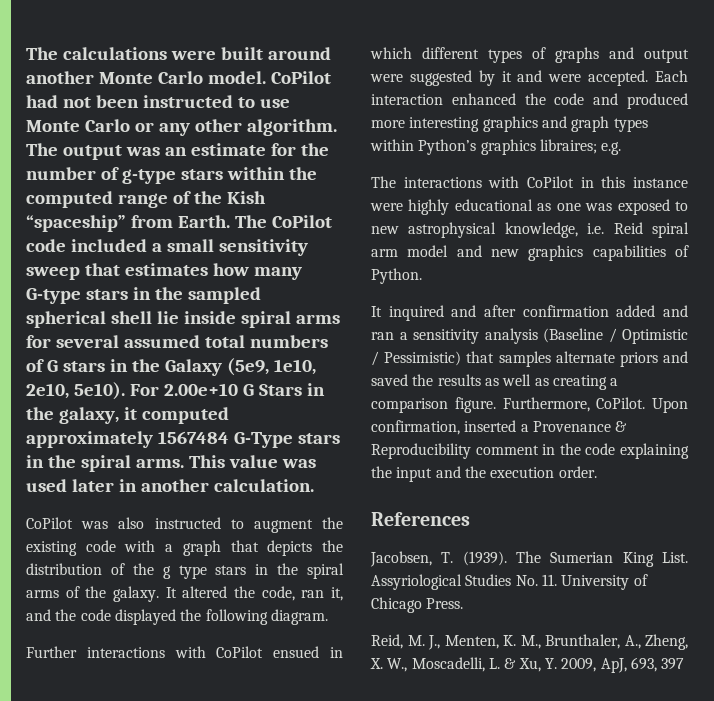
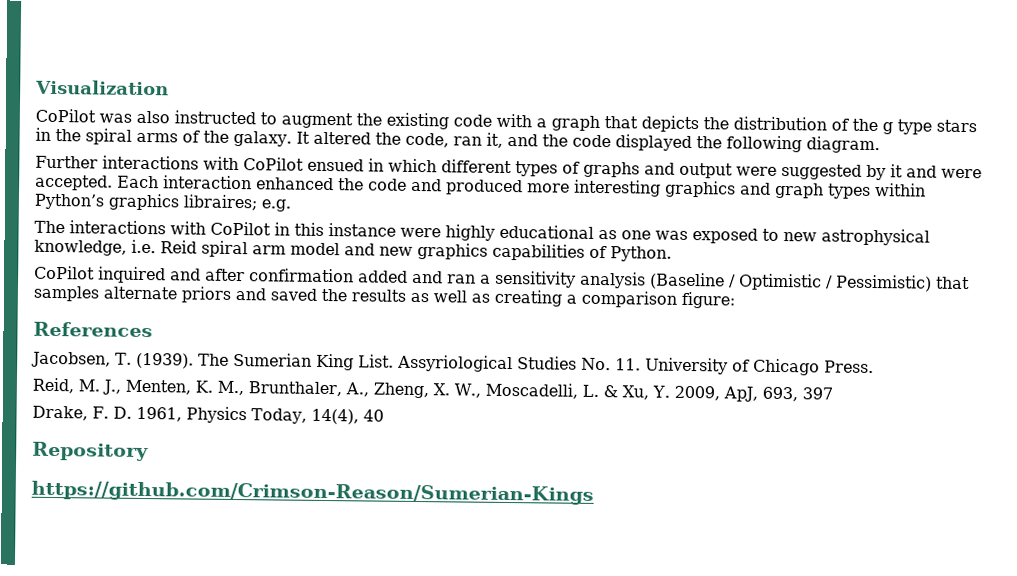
[26,47,331,60] [26,71,331,84] [26,95,290,108] [26,119,337,136] [26,143,329,160] [26,167,317,184] [26,191,266,208] [26,215,332,232] [26,239,308,256] [26,263,302,280] [26,287,261,304] [26,311,340,328] [26,335,328,348] [26,358,316,376] [26,382,325,400] [26,407,229,424] [26,431,340,448] [26,455,316,472] [26,479,314,492] The calculations were built around another Monte Carlo model. CoPilot had not been instructed to use Monte Carlo or any other algorithm. The output was an estimate for the number of g-type stars within the computed range of the Kish “spaceship” from Earth. The CoPilot code included a small sensitivity sweep that estimates how many G-type stars in the sampled spherical shell lie inside spiral arms for several assumed total numbers of G stars in the Galaxy (5e9, 1e10, 2e10, 5e10). For 2.00e+10 G Stars in the galaxy, it computed approximately 1567484 G-Type stars in the spiral arms. This value was used later in another calculation. -> [35,79,169,96] Visualization
[371,306,382,317] It -> [34,265,95,280] CoPilot
[454,397,688,413] [371,420,628,435] [371,443,689,459] [371,466,597,482] figure. Furthermore, CoPilot. Upon confirmation, inserted a Provenance & Reproducibility comment in the code explaining the input and the execution order. -> [681,291,735,309] figure:
(685, 664) none -> [32,405,384,425] [32,441,149,462] [31,480,594,505] // Drake, F. D. 1961, Physics Today, 14(4), 40 // Repository // https://github.com/Crimson-Reason/Sumerian-Kings

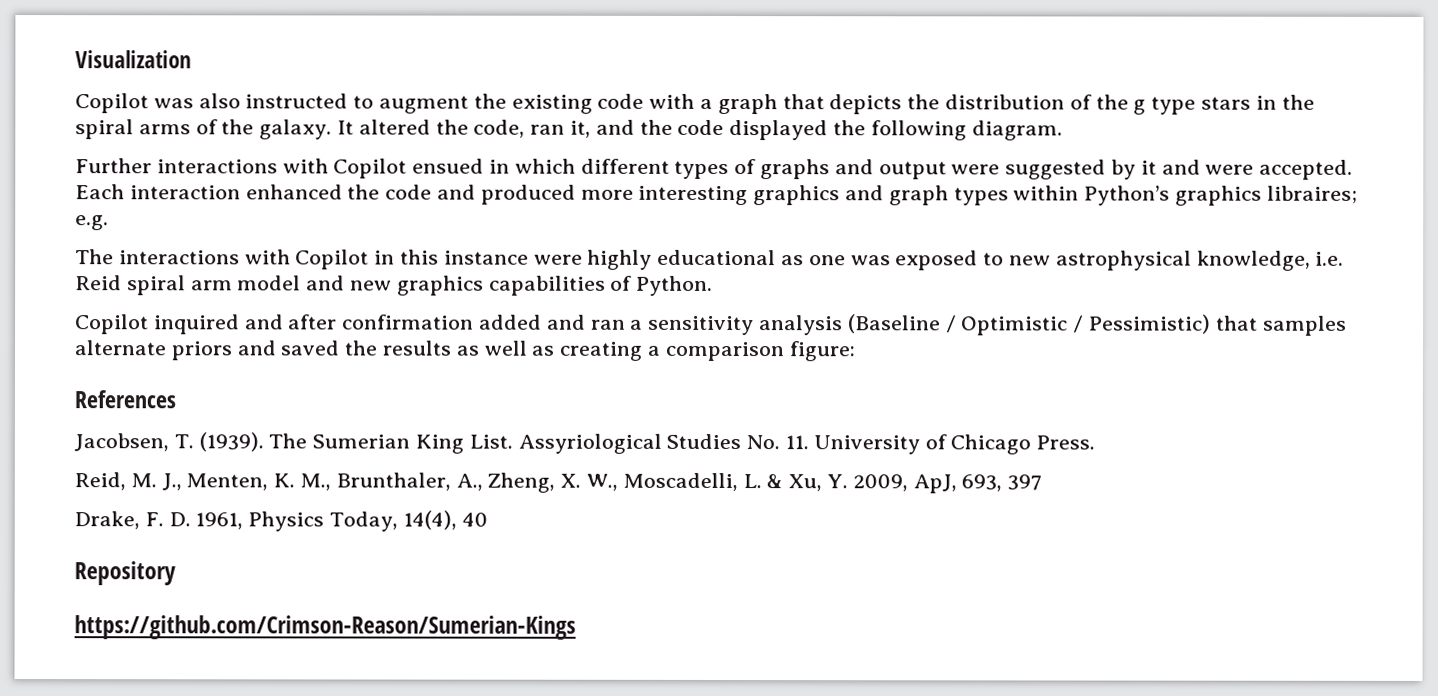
[35,108,96,123] CoPilot -> [75,93,149,114] Copilot
[243,157,304,171] CoPilot -> [333,158,408,179] Copilot
[210,221,271,236] CoPilot -> [295,249,370,270] Copilot
[34,265,95,280] CoPilot -> [75,314,149,335] Copilot

